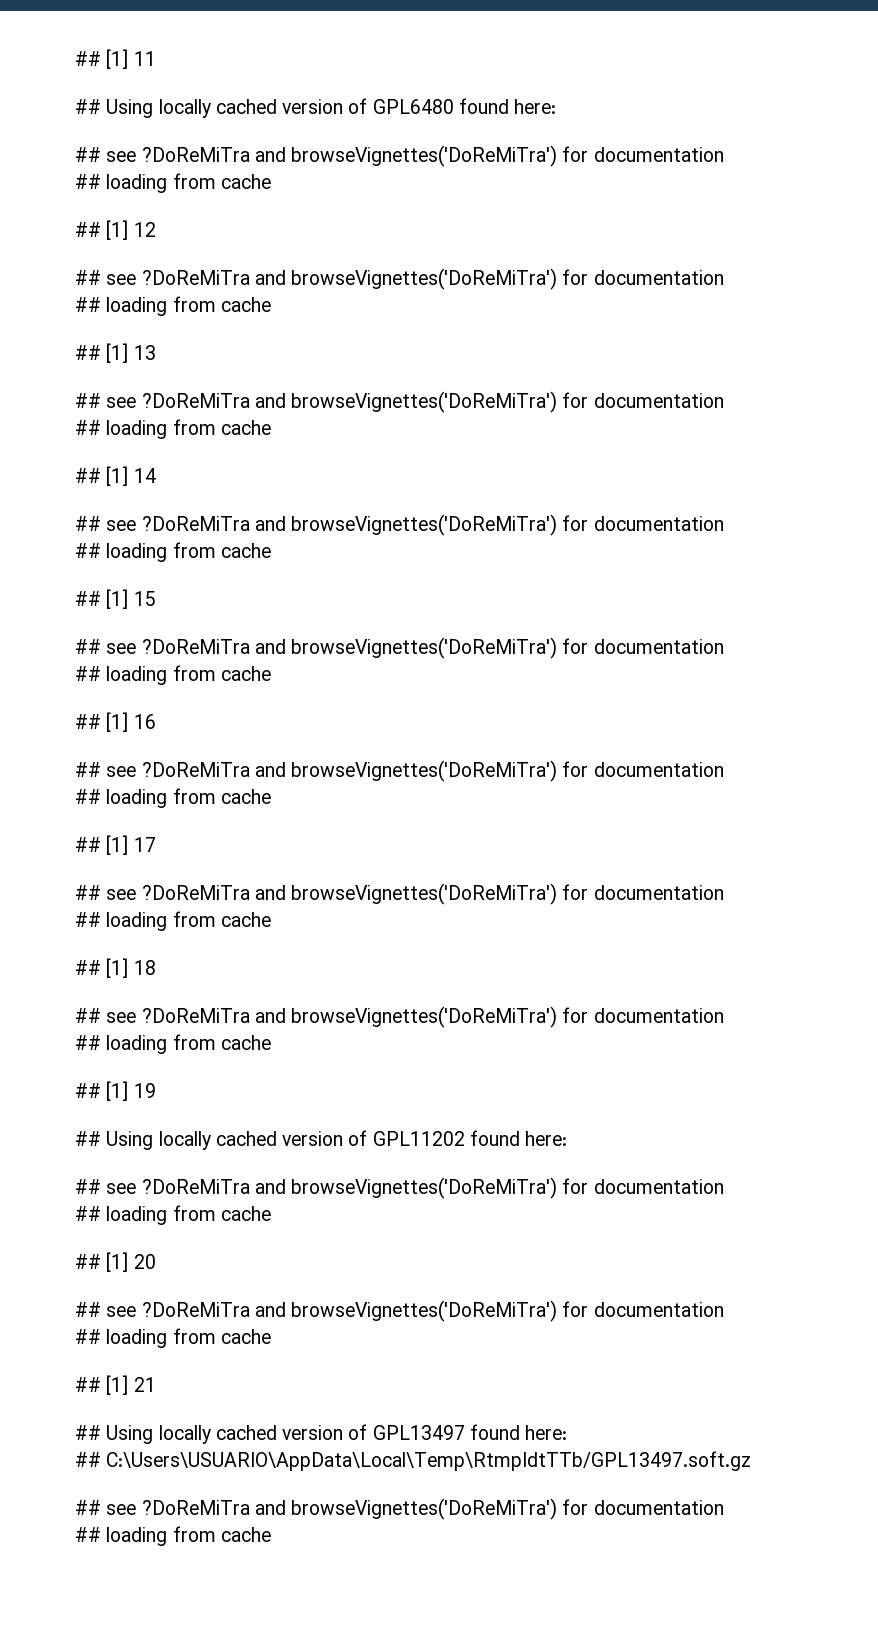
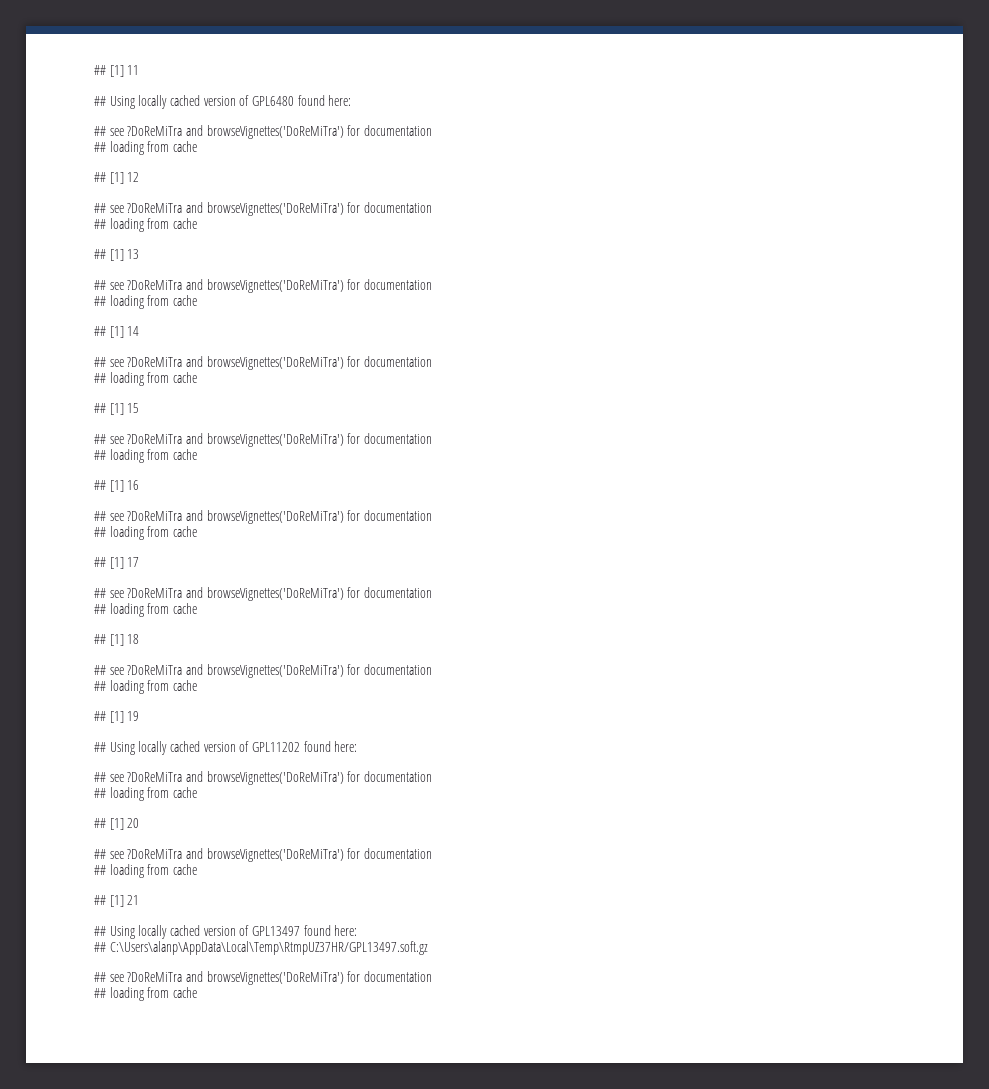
[106,1451,752,1471] C:\Users\USUARIO\AppData\Local\Temp\RtmpIdtTTb/GPL13497.soft.gz -> [109,941,428,955] C:\Users\alanp\AppData\Local\Temp\RtmpUZ37HR/GPL13497.soft.gz

